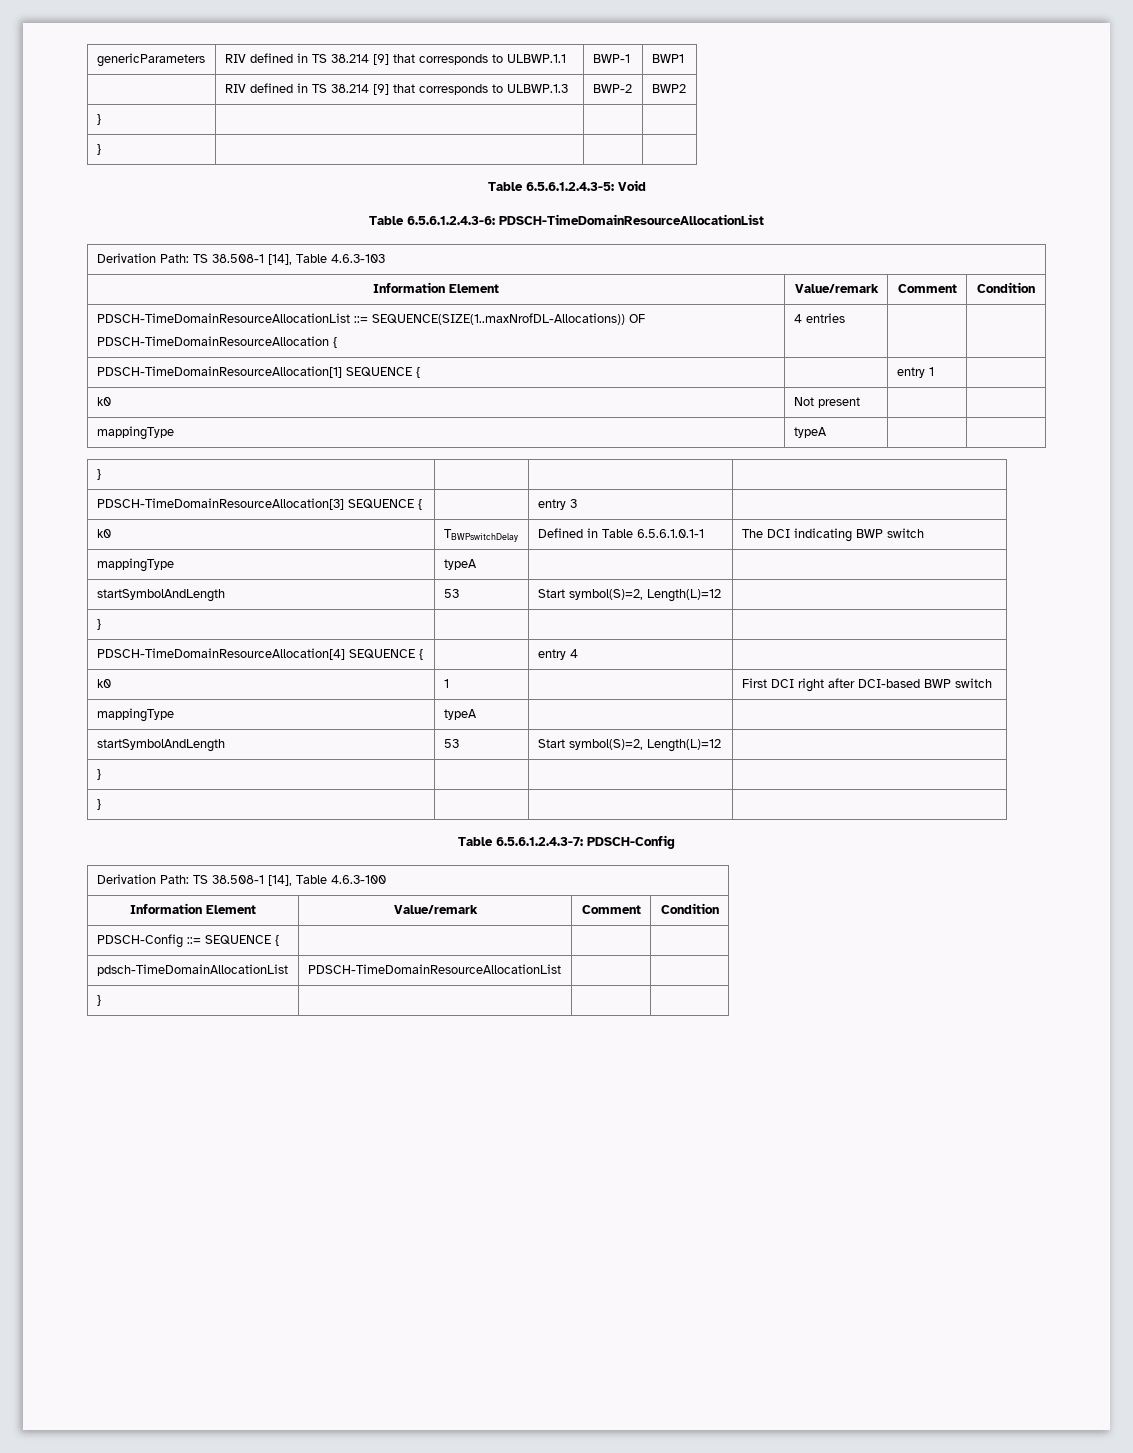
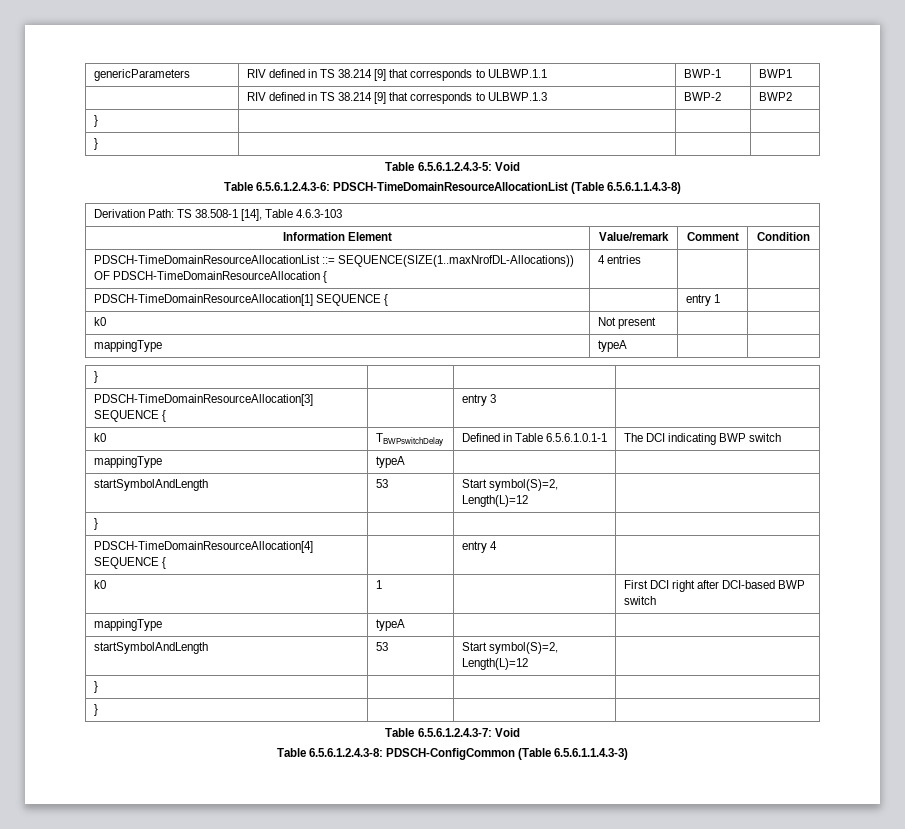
(764, 219) none -> [571,182,682,194] (Table 6.5.6.1.1.4.3-8)
[587,835,675,849] [96,874,386,886] [130,903,256,914] [393,905,478,914] [581,905,641,914] [660,903,719,914] [96,934,279,948] [96,964,288,976] [307,964,561,974] [96,995,101,1006] PDSCH-Config // Derivation Path: TS 38.508-1 [14], Table 4.6.3-100 // Information Element | Value/remark | Comment | Condition // PDSCH-Config ::= SEQUENCE { | | | // pdsch-TimeDomainAllocationList | PDSCH-TimeDomainResourceAllocationList | | // } | | | -> [494,728,520,737] [276,748,629,760] Void // Table 6.5.6.1.2.4.3-8: PDSCH-ConfigCommon (Table 6.5.6.1.1.4.3-3)

